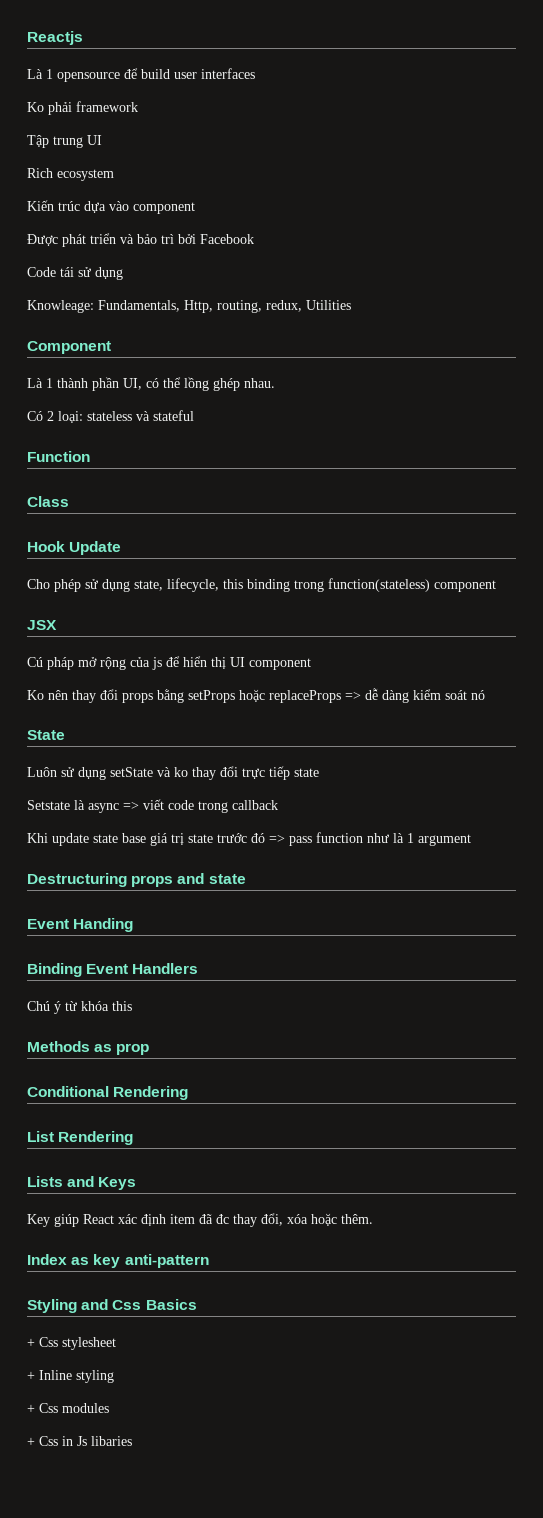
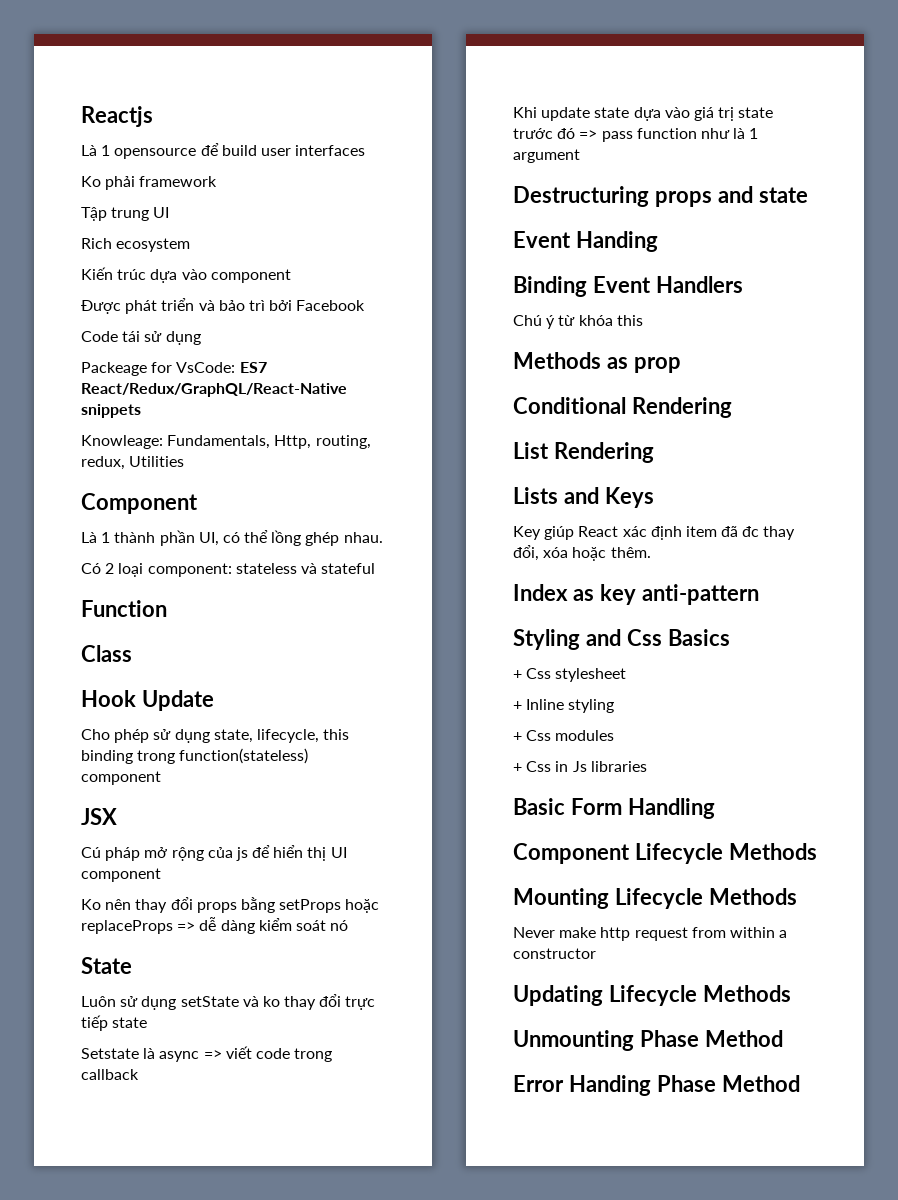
(123, 273) none -> [81,362,267,376] [81,383,347,397] [81,404,141,418] // Packeage for VsCode: ES7 React/Redux/GraphQL/React-Native snippets
[58,411,83,423] loại: -> [118,563,232,577] loại component:
[122,833,146,843] base -> [633,107,690,121] dựa vào
[91,1436,132,1446] libaries -> [590,761,647,772] [513,798,715,819] [513,843,817,864] [513,888,797,909] [513,927,788,941] [513,948,596,959] [513,985,791,1006] [513,1030,783,1051] [513,1075,800,1096] libraries // Basic Form Handling // Component Lifecycle Methods // Mounting Lifecycle Methods // Never make http request from within a constructor // Updating Lifecycle Methods // Unmounting Phase Method // Error Handing Phase Method

